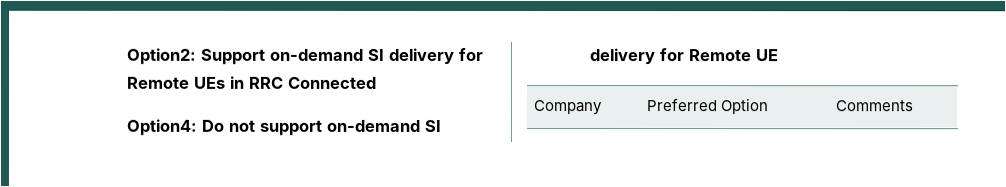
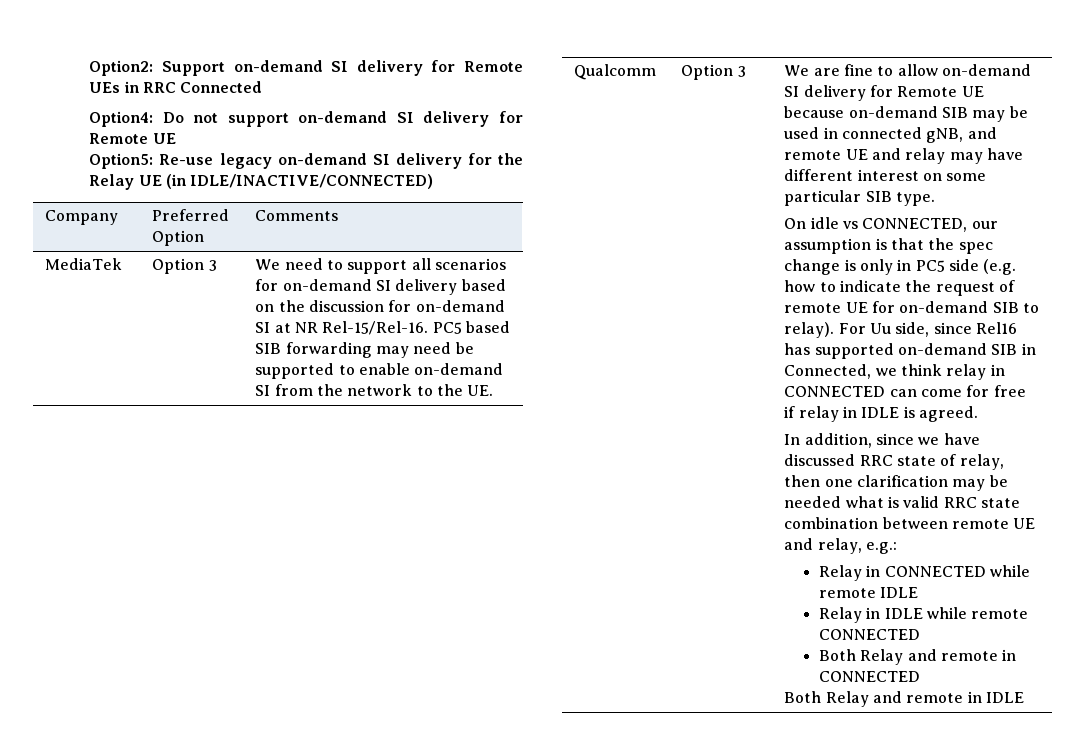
[533,100,603,116] [646,98,769,115] [835,100,914,112] // Company | Preferred Option | Comments -> [89,153,523,169] [89,174,434,190] [45,210,119,225] [152,209,230,221] [152,230,205,246] [255,210,339,221] [45,258,123,270] [152,258,217,274] [255,258,506,274] [255,279,506,295] [255,300,505,312] [255,321,510,335] [255,342,474,358] [255,363,504,379] [255,384,494,396] [574,64,657,80] [681,64,746,80] [784,64,1031,76] [784,85,984,101] [784,106,1028,122] [784,127,997,143] [784,148,1023,164] [784,169,987,181] [784,190,936,206] [784,217,998,232] [784,238,993,254] [784,259,1017,275] [784,280,1015,296] [784,301,1039,313] [784,322,1017,338] [784,343,1036,359] [784,364,1005,380] [784,385,1026,397] [784,406,978,422] [784,433,980,448] [784,454,1004,470] [784,475,1008,491] [784,496,1020,508] [784,517,1036,529] [784,538,898,554] [818,565,1030,581] [818,587,919,598] [818,607,1029,623] [818,629,920,640] [818,649,1017,665] [818,671,920,682] [784,691,1024,707] // Option5: Re-use legacy on-demand SI delivery for the Relay UE (in IDLE/INACTIVE/CONNECTED) // Company | Preferred Option | Comments // MediaTek | Option 3 | We need to support all scenarios for on-demand SI delivery based on the discussion for on-demand SI at NR Rel-15/Rel-16. PC5 based SIB forwarding may need be supported to enable on-demand SI from the network to the UE. // Qualcomm | Option 3 | We are fine to allow on-demand SI delivery for Remote UE because on-demand SIB may be used in connected gNB, and remote UE and relay may have different interest on some particular SIB type. // On idle vs CONNECTED, our assumption is that the spec change is only in PC5 side (e.g. how to indicate the request of remote UE for on-demand SIB to relay). For Uu side, since Rel16 has supported on-demand SIB in Connected, we think relay in CONNECTED can come for free if relay in IDLE is agreed. // In addition, since we have discussed RRC state of relay, then one clarification may be needed what is valid RRC state combination between remote UE and relay, e.g.: // Relay in CONNECTED while remote IDLE // Relay in IDLE while remote CONNECTED // Both Relay and remote in CONNECTED // Both Relay and remote in IDLE

